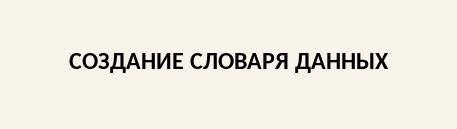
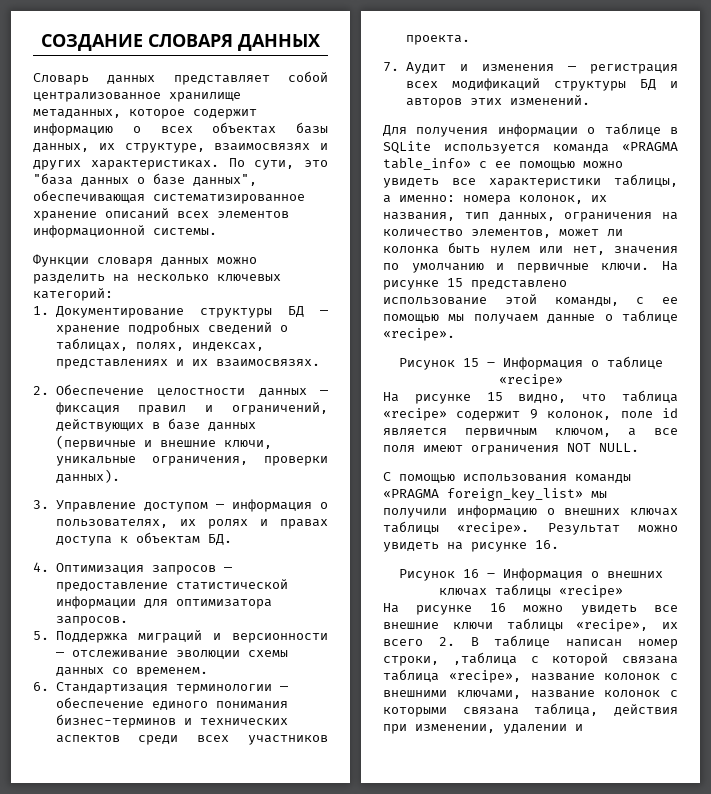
(390, 63) none -> [33,71,328,85] [33,92,241,102] [33,109,257,119] [33,122,328,136] [33,143,328,153] [33,158,328,170] [33,173,257,186] [33,190,305,204] [33,208,289,221] [33,225,217,238] [33,254,257,267] [33,274,281,284] [33,288,113,301] [33,306,328,318] [55,321,288,335] [55,338,264,351] [55,359,320,369] [33,384,328,397] [55,402,328,415] [55,418,256,432] [55,435,272,450] [55,456,328,466] [55,469,120,483] [33,499,328,512] [55,519,328,529] [55,532,232,546] [33,562,232,575] [55,579,288,592] [55,596,272,609] [55,616,128,626] [33,630,328,643] [55,650,288,659] [55,667,208,677] [33,682,288,694] [55,697,288,710] [55,714,288,728] [55,735,328,745] [405,35,470,45] [383,62,678,74] [405,78,678,91] [405,95,590,108] [383,123,678,137] [383,141,678,154] [383,158,623,170] [383,174,678,188] [383,195,607,205] [383,212,678,222] [383,229,623,238] [383,242,678,256] [383,261,678,273] [383,278,567,290] [383,294,678,306] [383,310,678,324] [383,328,455,341] [398,356,663,370] [498,374,563,387] [383,390,678,404] [383,408,678,421] [383,428,678,438] [383,443,639,455] [383,472,631,483] [383,488,607,501] [383,505,678,518] [383,521,678,535] [383,540,559,552] [398,568,663,581] [438,584,623,598] [383,603,678,615] [383,618,678,632] [383,635,678,649] [383,652,678,666] [383,669,678,683] [383,690,678,699] [383,703,678,717] [383,724,583,734] // Словарь данных представляет собой централизованное хранилище метаданных, которое содержит информацию о всех объектах базы данных, их структуре, взаимосвязях и других характеристиках. По сути, это "база данных о базе данных", обеспечивающая систематизированное хранение описаний всех элементов информационной системы. // Функции словаря данных можно разделить на несколько ключевых категорий: // 1. Документирование структуры БД — хранение подробных сведений о таблицах, полях, индексах, представлениях и их взаимосвязях. // 2. Обеспечение целостности данных — фиксация правил и ограничений, действующих в базе данных (первичные и внешние ключи, уникальные ограничения, проверки данных). // 3. Управление доступом — информация о пользователях, их ролях и правах доступа к объектам БД. // 4. Оптимизация запросов — предоставление статистической информации для оптимизатора запросов. // 5. Поддержка миграций и версионности — отслеживание эволюции схемы данных со временем. // 6. Стандартизация терминологии — обеспечение единого понимания бизнес-терминов и технических аспектов среди всех участников проекта. // 7. Аудит и изменения — регистрация всех модификаций структуры БД и авторов этих изменений. // Для получения информации о таблице в SQLite используется команда «PRAGMA table_info» с ее помощью можно увидеть все характеристики таблицы, а именно: номера колонок, их названия, тип данных, ограничения на количество элементов, может ли колонка быть нулем или нет, значения по умолчанию и первичные ключи. На рисунке 15 представлено использование этой команды, с ее помощью мы получаем данные о таблице «recipe». // Рисунок 15 – Информация о таблице «recipe» // На рисунке 15 видно, что таблица «recipe» содержит 9 колонок, поле id является первичным ключом, а все поля имеют ограничения NOT NULL. // С помощью использования команды «PRAGMA foreign_key_list» мы получили информацию о внешних ключах таблицы «recipe». Результат можно увидеть на рисунке 16. // Рисунок 16 – Информация о внешних ключах таблицы «recipe» // На рисунке 16 можно увидеть все внешние ключи таблицы «recipe», их всего 2. В таблице написан номер строки, ,таблица с которой связана таблица «recipe», название колонок с внешними ключами, название колонок с которыми связана таблица, действия при изменении, удалении и

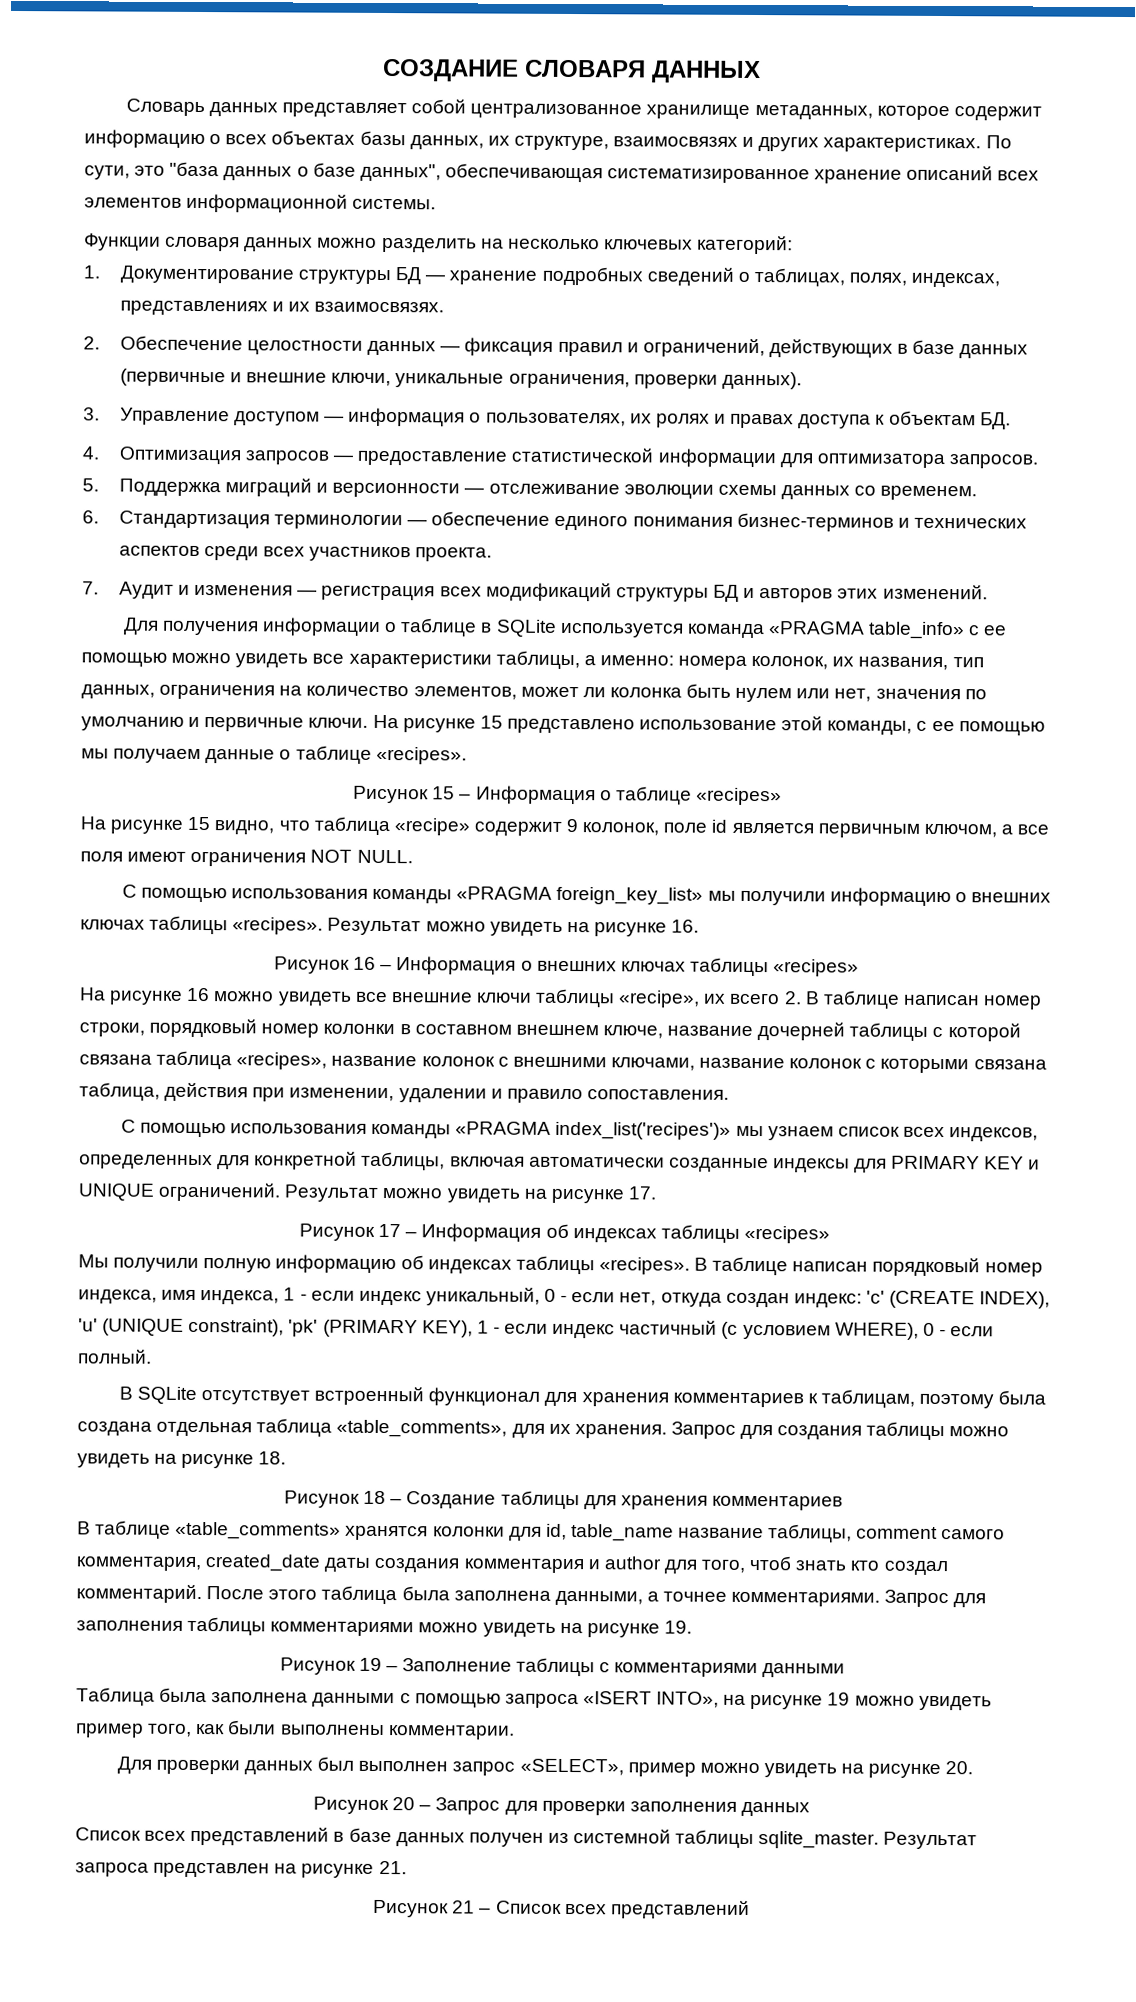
[383,328,455,341] «recipe». -> [375,746,467,765] «recipes».
[498,374,563,387] «recipe» -> [695,787,782,806] «recipes»
[457,522,530,535] «recipe». -> [232,917,324,935] «recipes».
[558,585,623,598] «recipe» -> [773,959,860,977] «recipes»
[452,652,517,665] ,таблица -> [149,1018,929,1041] порядковый номер колонки в составном внешнем ключе, название дочерней таблицы
[448,670,521,683] «recipe», -> [236,1052,328,1070] «recipes»,
(583, 727) none -> [506,1088,729,1104] [120,1119,1039,1142] [79,1151,1041,1173] [78,1182,656,1204] [299,1223,830,1244] [78,1254,1043,1277] [78,1287,1051,1309] [78,1318,995,1340] [78,1349,152,1364] [118,1386,1047,1409] [77,1418,1010,1441] [77,1451,287,1469] [284,1490,843,1511] [77,1520,1006,1543] [76,1554,948,1576] [76,1584,987,1608] [76,1616,692,1638] [279,1657,846,1678] [76,1687,992,1711] [76,1720,515,1740] [116,1756,974,1779] [313,1796,810,1817] [75,1826,978,1850] [75,1860,407,1878] [373,1899,750,1919] правило сопоставления. // С помощью использования команды «PRAGMA index_list('recipes')» мы узнаем список всех индексов, определенных для конкретной таблицы, включая автоматически созданные индексы для PRIMARY KEY и UNIQUE ограничений. Результат можно увидеть на рисунке 17. // Рисунок 17 – Информация об индексах таблицы «recipes» // Мы получили полную информацию об индексах таблицы «recipes». В таблице написан порядковый номер индекса, имя индекса, 1 - если индекс уникальный, 0 - если нет, откуда создан индекс: 'c' (CREATE INDEX), 'u' (UNIQUE constraint), 'pk' (PRIMARY KEY), 1 - если индекс частичный (с условием WHERE), 0 - если полный. // В SQLite отсутствует встроенный функционал для хранения комментариев к таблицам, поэтому была создана отдельная таблица «table_comments», для их хранения. Запрос для создания таблицы можно увидеть на рисунке 18. // Рисунок 18 – Создание таблицы для хранения комментариев // В таблице «table_comments» хранятся колонки для id, table_name название таблицы, comment самого комментария, created_date даты создания комментария и author для того, чтоб знать кто создал комментарий. После этого таблица была заполнена данными, а точнее комментариями. Запрос для заполнения таблицы комментариями можно увидеть на рисунке 19. // Рисунок 19 – Заполнение таблицы с комментариями данными // Таблица была заполнена данными с помощью запроса «ISERT INTO», на рисунке 19 можно увидеть пример того, как были выполнены комментарии. // Для проверки данных был выполнен запрос «SELECT», пример можно увидеть на рисунке 20. // Рисунок 20 – Запрос для проверки заполнения данных // Список всех представлений в базе данных получен из системной таблицы sqlite_master. Результат запроса представлен на рисунке 21. // Рисунок 21 – Список всех представлений

